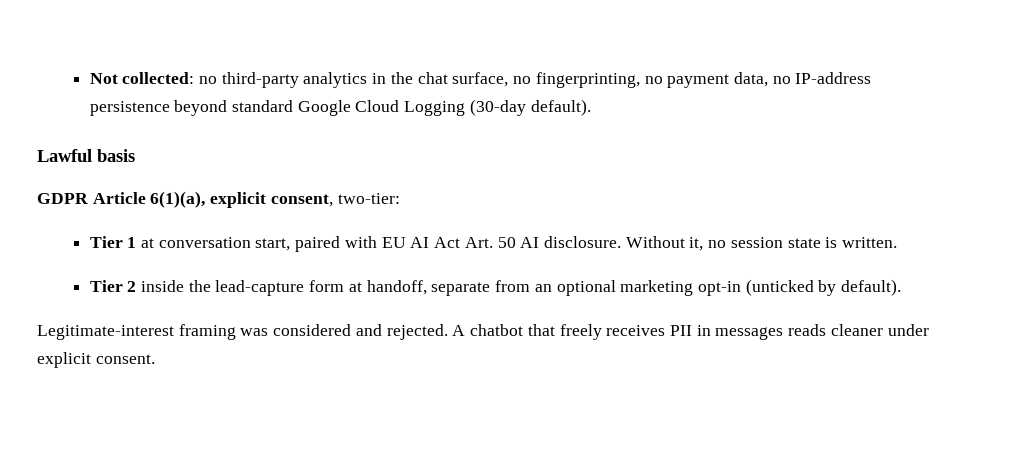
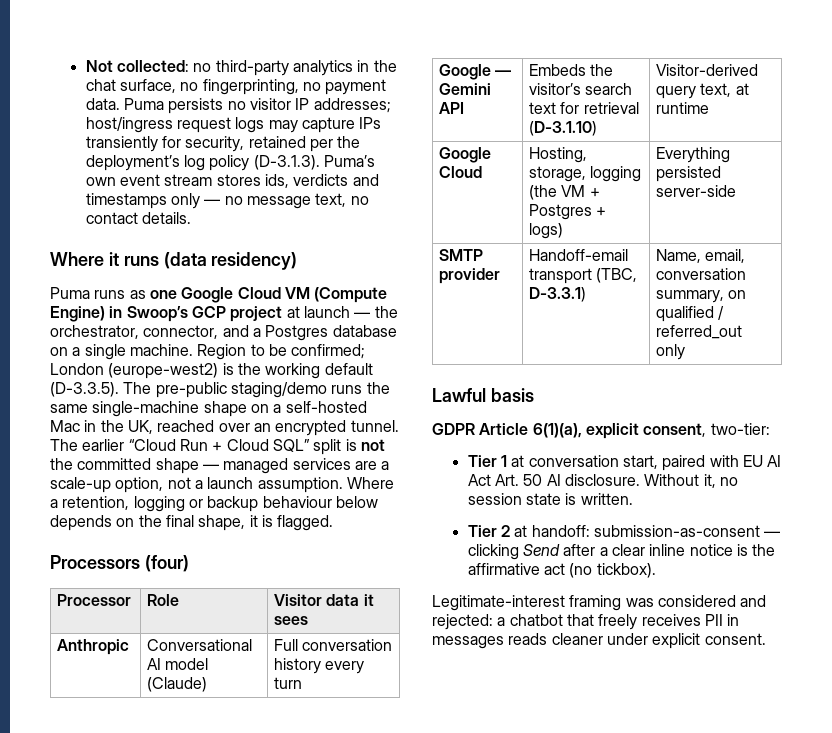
[733,72,872,87] [89,99,591,116] data, no IP-address persistence beyond standard Google Cloud Logging (30-day default). -> [85,98,391,114] [85,117,382,133] [85,136,361,152] [85,155,375,171] [85,174,379,188] [85,193,369,209] [85,212,191,224] [50,252,298,270] [50,287,388,303] [50,306,398,322] [50,325,397,341] [50,344,366,360] [50,363,373,379] [50,382,390,398] [50,401,367,417] [50,420,399,436] [50,439,385,455] [50,458,390,474] [50,477,394,493] [50,496,378,512] [50,515,334,531] [50,555,189,572] [56,594,131,606] [146,594,179,606] [273,594,374,606] [273,616,308,625] [56,639,129,655] [146,639,252,651] [146,658,209,670] [146,677,207,692] [273,639,393,651] [273,658,365,674] [273,677,302,689] [438,64,512,80] [438,83,491,95] [438,102,464,114] [528,64,614,76] [528,83,633,95] [528,102,639,114] [528,121,597,136] [655,64,758,76] [655,83,749,99] [655,102,709,114] [438,147,491,163] [438,166,482,178] [528,147,587,163] [528,166,642,182] [528,185,600,200] [528,204,607,220] [528,223,563,239] [655,147,730,163] [655,166,721,182] [655,185,736,197] [438,249,483,261] [438,268,500,284] [528,249,628,261] [528,268,638,284] [528,287,586,302] [655,249,746,263] [655,268,746,280] [655,290,747,303] [655,306,725,322] [655,325,742,339] [655,344,685,360] data. Puma persists no visitor IP addresses; host/ingress request logs may capture IPs transiently for security, retained per the deployment’s log policy (D-3.1.3). Puma’s own event stream stores ids, verdicts and timestamps only — no message text, no contact details. // Where it runs (data residency) // Puma runs as one Google Cloud VM (Compute Engine) in Swoop’s GCP project at launch — the orchestrator, connector, and a Postgres database on a single machine. Region to be confirmed; London (europe-west2) is the working default (D-3.3.5). The pre-public staging/demo runs the same single-machine shape on a self-hosted Mac in the UK, reached over an encrypted tunnel. The earlier “Cloud Run + Cloud SQL” split is not the committed shape — managed services are a scale-up option, not a launch assumption. Where a retention, logging or backup behaviour below depends on the final shape, it is flagged. // Processors (four) // Processor | Role | Visitor data it sees // Anthropic | Conversational AI model (Claude) | Full conversation history every turn // Google — Gemini API | Embeds the visitor’s search text for retrieval (D-3.1.10) | Visitor-derived query text, at runtime // Google Cloud | Hosting, storage, logging (the VM + Postgres + logs) | Everything persisted server-side // SMTP provider | Handoff-email transport (TBC, D-3.3.1) | Name, email, conversation summary, on qualified / referred_out only
[141,279,902,296] inside the lead-capture form at handoff, separate from an optional marketing opt-in (unticked by default). -> [514,525,781,537] [467,544,776,560] [467,563,656,578] at handoff: submission-as-consent — clicking Send after a clear inline notice is the affirmative act (no tickbox).
[386,324,466,340] rejected. A -> [432,614,506,630] rejected: a

